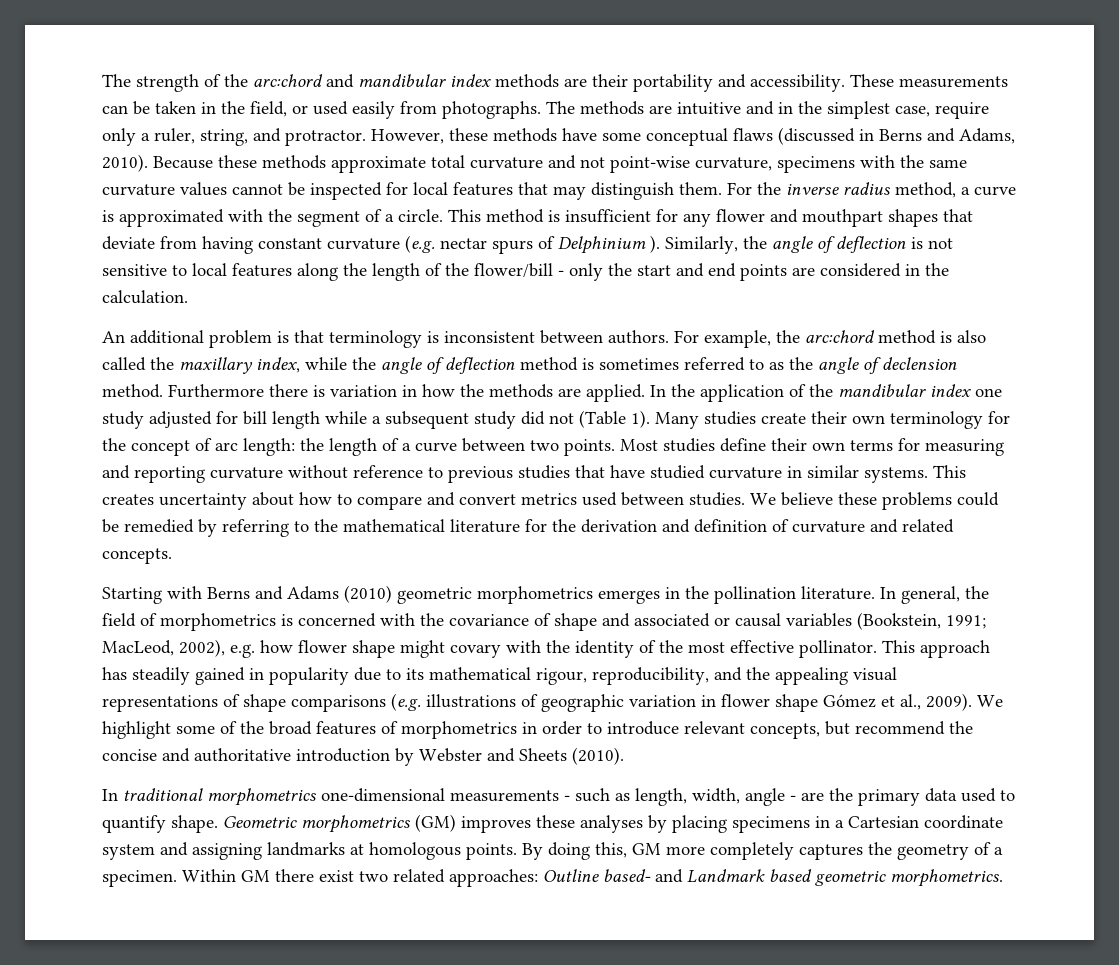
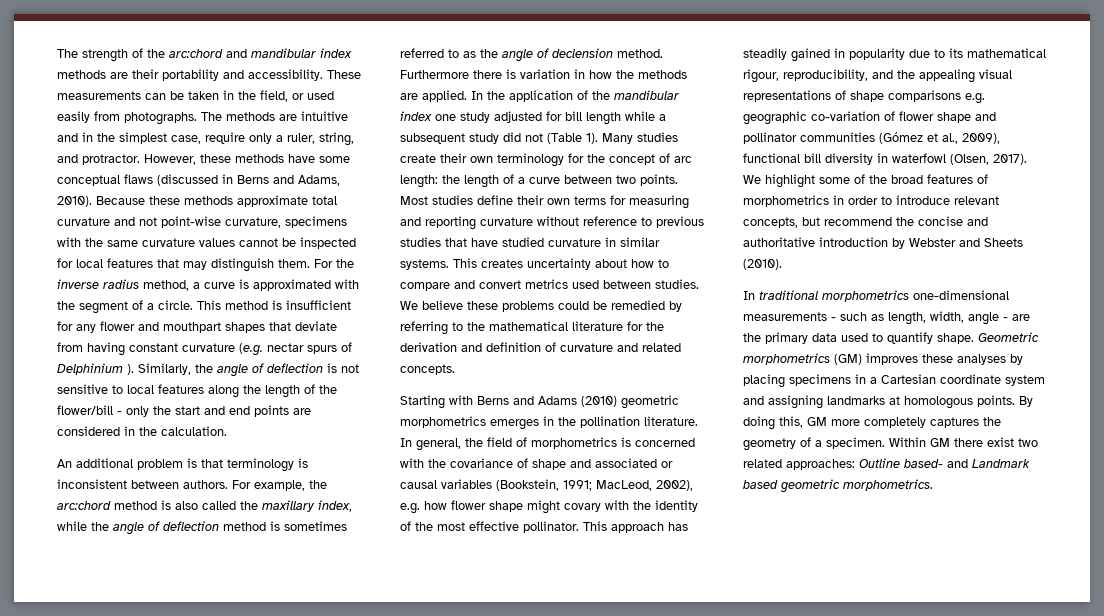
[391,693,972,712] (e.g. illustrations of geographic variation in flower shape Gómez et al., 2009). -> [965,93,985,104] [743,111,996,125] [743,132,1000,144] [743,153,1027,165] e.g. geographic co-variation of flower shape and pollinator communities (Gómez et al., 2009), functional bill diversity in waterfowl (Olsen, 2017).

